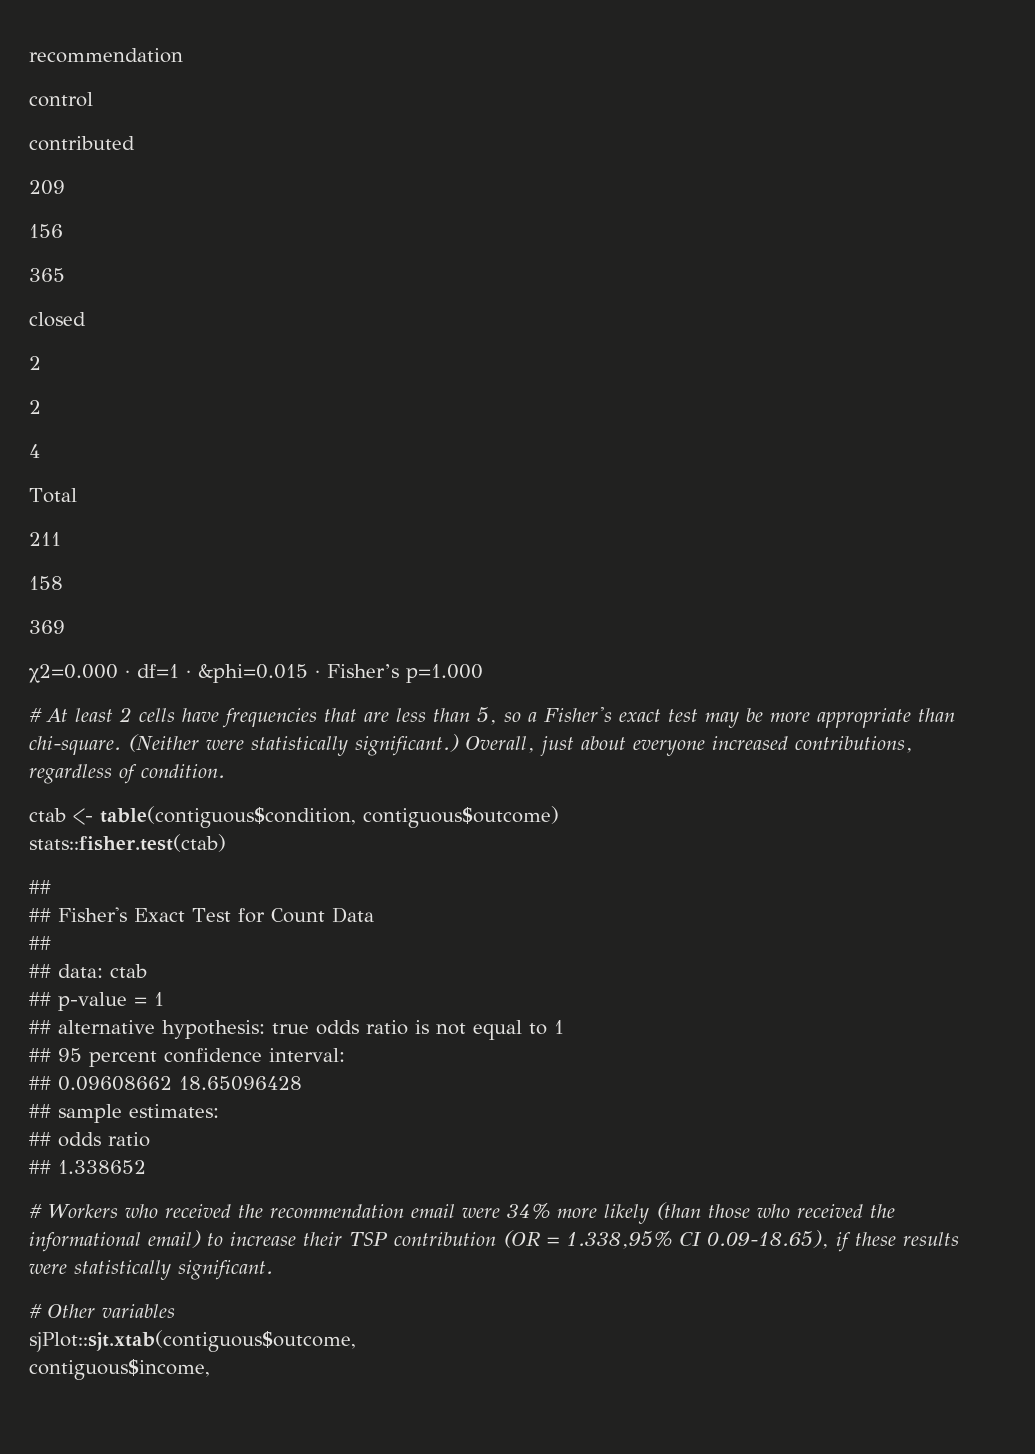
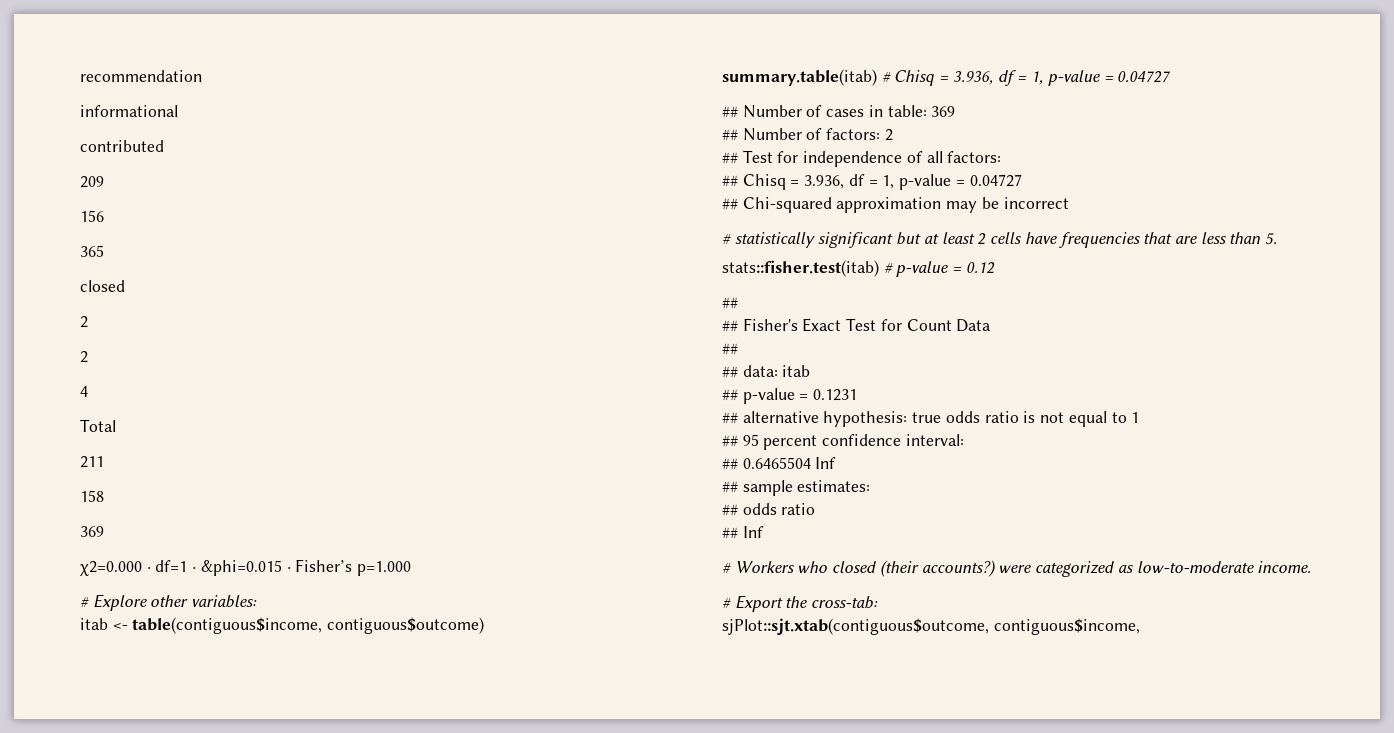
[29,92,93,107] control -> [80,105,178,117] informational
[46,708,68,722] At -> [92,594,258,611] [80,617,485,634] [722,69,1172,86] [722,105,956,118] [722,128,893,141] [722,150,1002,167] [722,174,1022,190] [722,197,1069,213] [722,232,939,248] Explore other variables: // itab <- table(contiguous$income, contiguous$outcome) // summary.table(itab) # Chisq = 3.936, df = 1, p-value = 0.04727 // ## Number of cases in table: 369 // ## Number of factors: 2 // ## Test for independence of all factors: // ## Chisq = 3.936, df = 1, p-value = 0.04727 // ## Chi-squared approximation may be incorrect // # statistically significant but at
[477,707,955,728] [29,734,913,756] [29,764,225,784] [29,806,559,828] [29,834,226,852] 5, so a Fisher's exact test may be more appropriate than chi-square. (Neither were statistically significant.) Overall, just about everyone increased contributions, regardless of condition. // ctab <- table(contiguous$condition, contiguous$outcome) // stats::fisher.test(ctab) -> [1265,233,1278,245] [722,260,995,277] 5. // stats::fisher.test(itab) # p-value = 0.12
[110,964,147,978] ctab -> [782,365,811,377] itab
[154,992,164,1006] 1 -> [813,389,858,401] 0.1231
[58,1076,302,1091] 0.09608662 18.65096428 -> [742,457,837,469] 0.6465504 Inf
[58,1160,146,1174] 1.338652 -> [742,526,764,538] Inf
[164,1202,895,1224] [29,1230,959,1252] [29,1260,273,1280] [29,1304,175,1318] received the recommendation email were 34% more likely (than those who received the informational email) to increase their TSP contribution (OR = 1.338,95% CI 0.09-18.65), if these results were statistically significant. // # Other variables -> [832,560,1312,577] [722,595,879,612] closed (their accounts?) were categorized as low-to-moderate income. // # Export the cross-tab:
(356, 1341) // -> (989, 626) none

